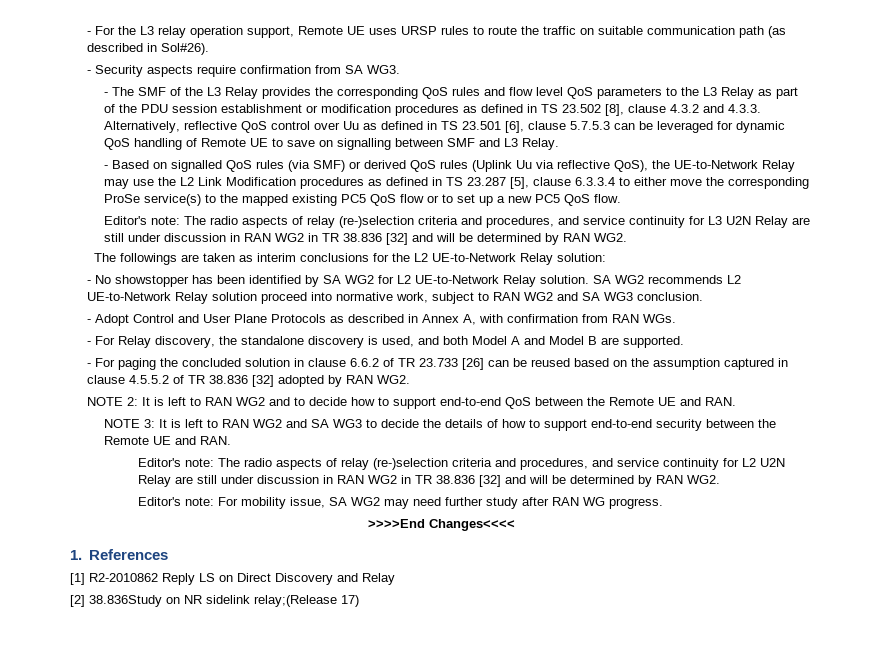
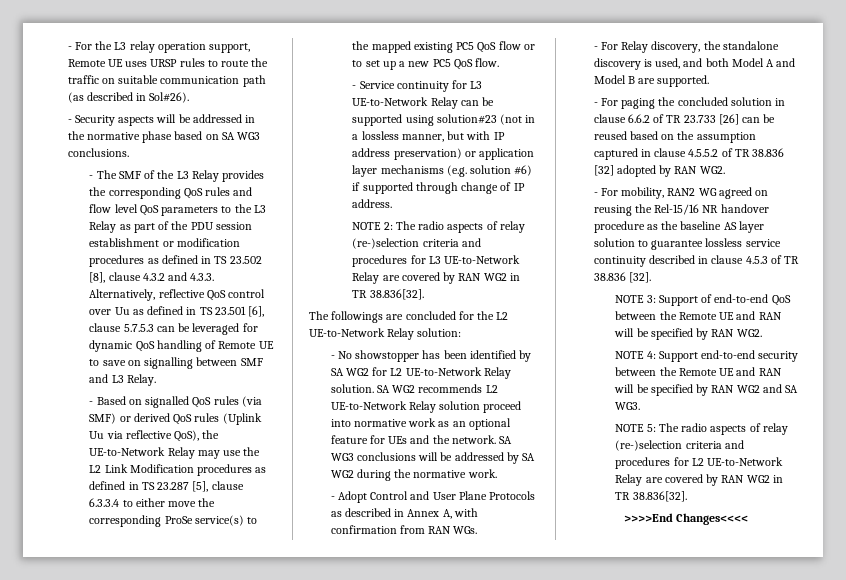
[197,65,401,77] require confirmation from SA WG3. -> [156,114,256,123] [67,131,261,143] [67,148,129,157] will be addressed in the normative phase based on SA WG3 conclusions.
[104,216,811,228] [104,233,628,245] Editor's note: The radio aspects of relay (re-)selection criteria and procedures, and service continuity for L3 U2N Relay are still under discussion in RAN WG2 in TR 38.836 [32] and will be determined by RAN WG2. -> [352,80,483,92] [352,97,495,109] [352,114,536,126] [352,131,505,142] [352,148,535,160] [352,165,533,177] [352,182,525,194] [352,199,393,208] [352,221,525,233] [352,238,481,249] [352,255,521,267] [352,272,520,284] [352,289,424,300] - Service continuity for L3 UE-to-Network Relay can be supported using solution#23 (not in a lossless manner, but with IP address preservation) or application layer mechanisms (e.g. solution #6) if supported through change of IP address. // NOTE 2: The radio aspects of relay (re-)selection criteria and procedures for L3 UE-to-Network Relay are covered by RAN WG2 in TR 38.836[32].
[203,253,370,262] taken as interim conclusions -> [405,311,456,320] concluded
[396,292,704,304] work, subject to RAN WG2 and SA WG3 conclusion. -> [408,418,511,430] [330,435,513,444] [330,452,536,464] [330,469,497,481] work as an optional feature for UEs and the network. SA WG3 conclusions will be addressed by SA WG2 during the normative work.
[87,397,437,409] NOTE 2: It is left to RAN WG2 and to decide how to support -> [593,187,769,199] [593,204,769,216] [593,221,764,233] [593,238,781,250] [593,255,800,267] [593,272,651,283] [615,294,713,306] - For mobility, RAN2 WG agreed on reusing the Rel-15/16 NR handover procedure as the baseline AS layer solution to guarantee lossless service continuity described in clause 4.5.3 of TR 38.836 [32]. // NOTE 3: Support of
[705,397,737,406] [104,419,588,431] RAN. // NOTE 3: It is left to RAN WG2 and SA WG3 to decide the details of how to support -> [758,312,782,320] [614,328,762,340] [615,351,698,362] RAN will be specified by RAN WG2. // NOTE 4: Support
[200,436,232,445] [138,458,786,470] [138,475,721,487] [138,497,664,509] [367,519,515,531] [70,549,168,560] [70,573,395,585] [70,595,359,607] RAN. // Editor's note: The radio aspects of relay (re-)selection criteria and procedures, and service continuity for L2 U2N Relay are still under discussion in RAN WG2 in TR 38.836 [32] and will be determined by RAN WG2. // Editor's note: For mobility issue, SA WG2 may need further study after RAN WG progress. // >>>>End Changes<<<< // 1. References // [1] R2-2010862 Reply LS on Direct Discovery and Relay // [2] 38.836Study on NR sidelink relay;(Release 17) -> [758,368,782,376] [614,384,799,396] [615,402,641,410] [615,423,788,435] [615,440,744,451] [615,457,784,469] [615,474,783,486] [615,491,687,502] [623,513,749,525] RAN will be specified by RAN WG2 and SA WG3. // NOTE 5: The radio aspects of relay (re-)selection criteria and procedures for L2 UE-to-Network Relay are covered by RAN WG2 in TR 38.836[32]. // >>>>End Changes<<<<

